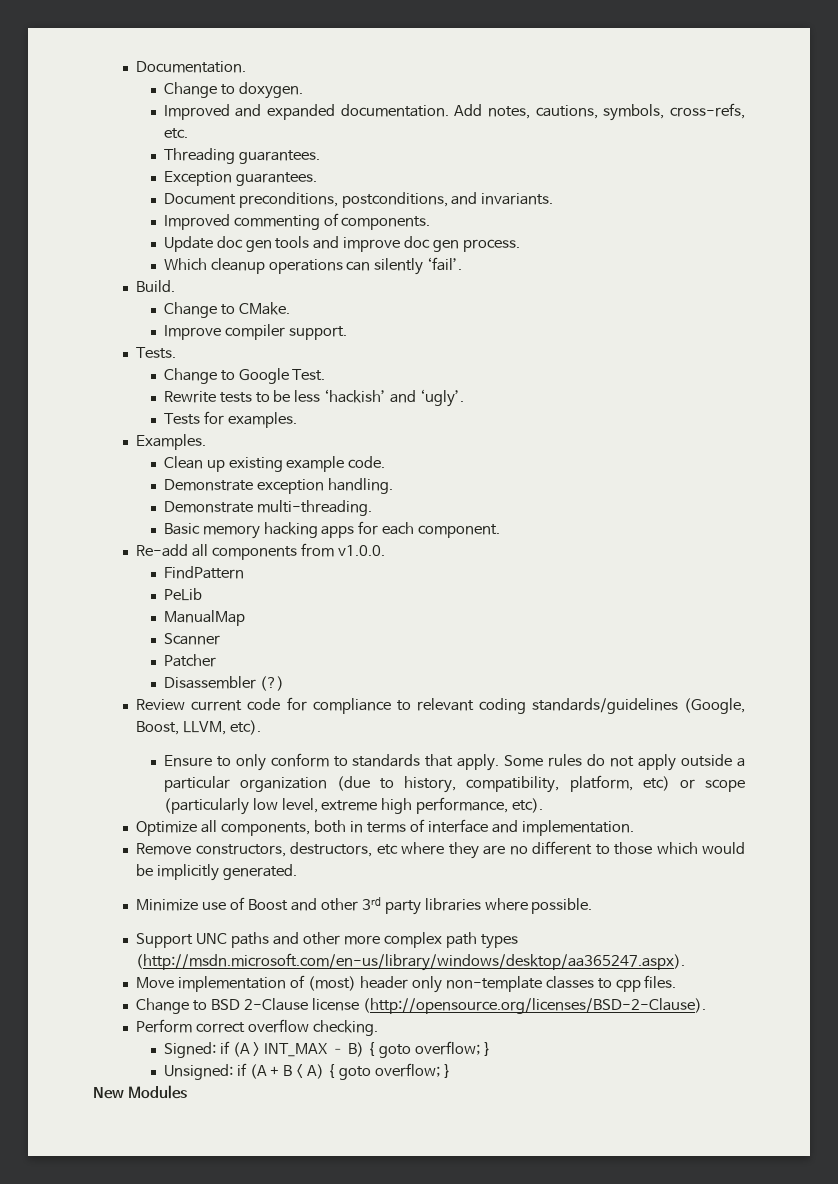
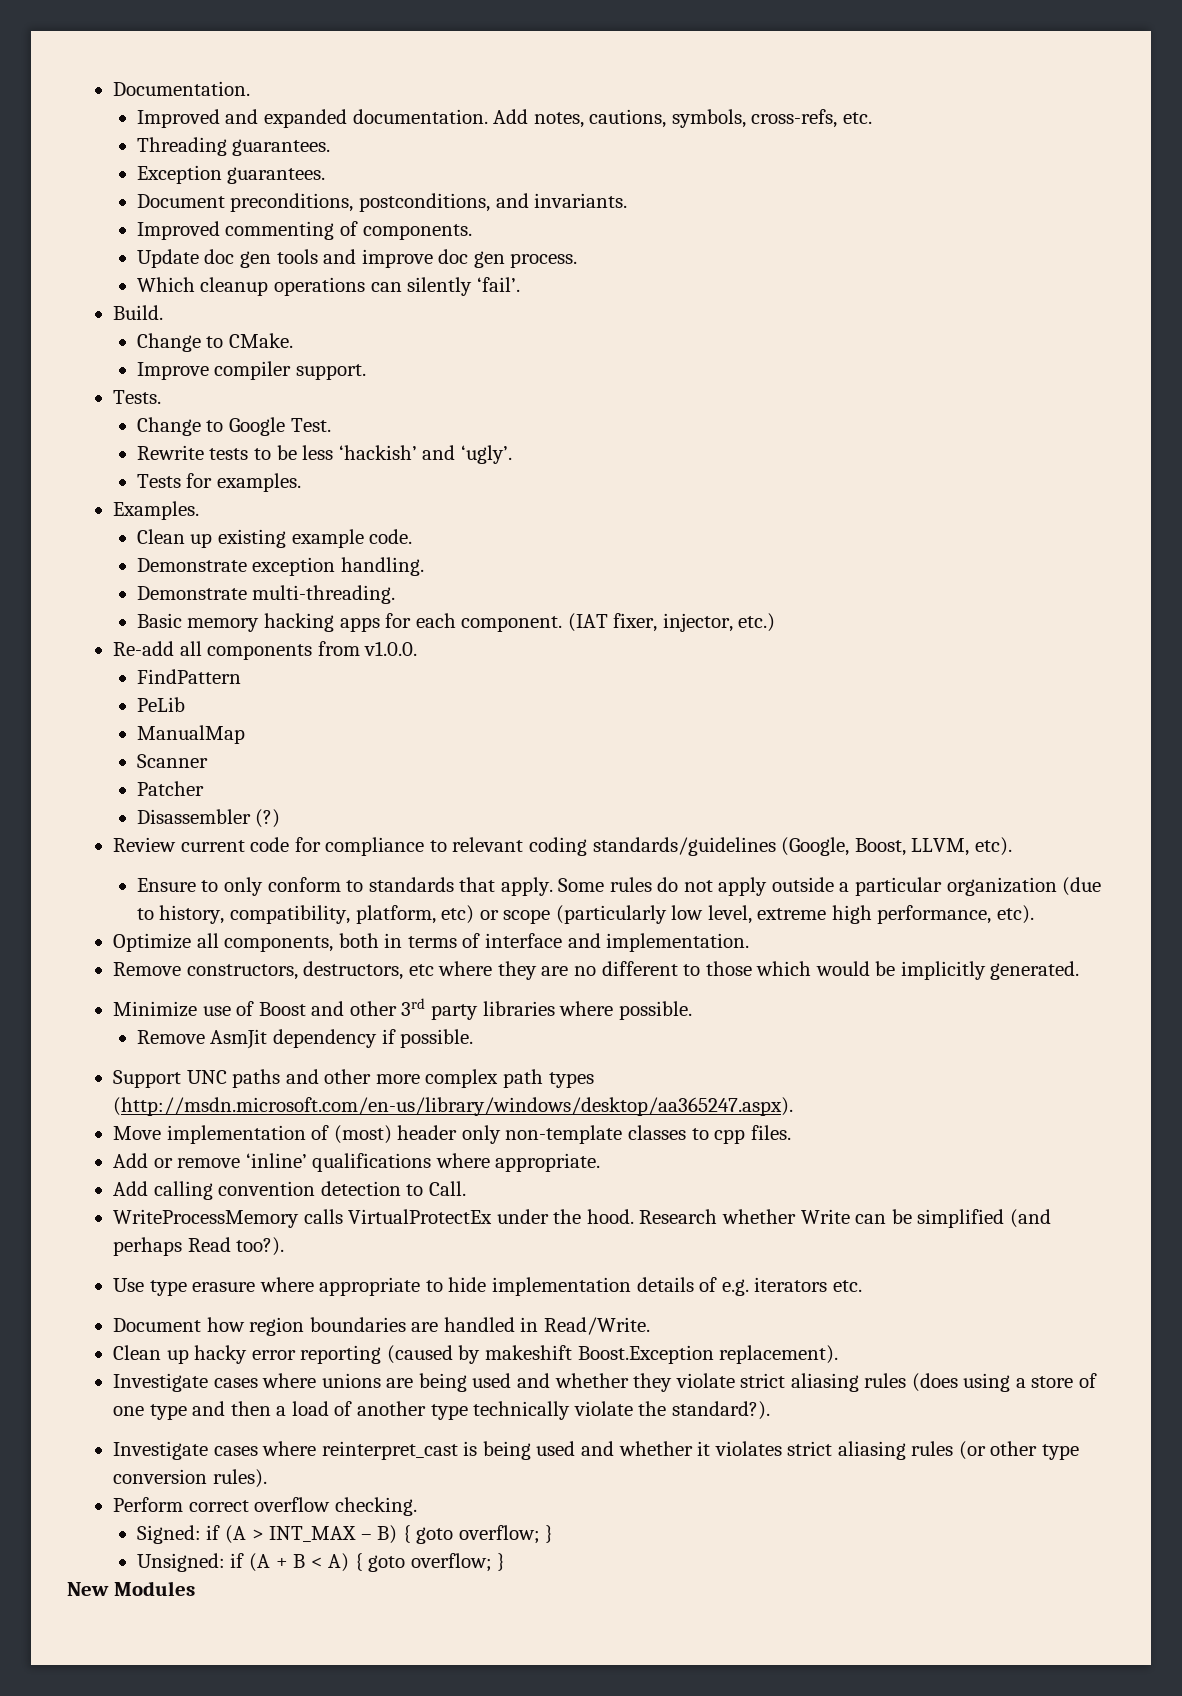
[163,82,303,99] // Change to doxygen. -> (251, 88) none
(501, 531) none -> [567,613,776,632] (IAT fixer, injector, etc.)
(593, 906) none -> [136,1029,474,1049] // Remove AsmJit dependency if possible.
[136,998,706,1014] Change to BSD 2-Clause license (http://opensource.org/licenses/BSD-2-Clause). -> [113,1153,601,1172] [113,1181,466,1200] [113,1209,1051,1228] [113,1237,285,1256] [113,1277,862,1296] [113,1317,650,1336] [113,1345,839,1364] [113,1373,1097,1392] [113,1401,770,1420] [113,1441,1079,1460] [113,1469,267,1488] Add or remove ‘inline’ qualifications where appropriate. // Add calling convention detection to Call. // WriteProcessMemory calls VirtualProtectEx under the hood. Research whether Write can be simplified (and perhaps Read too?). // Use type erasure where appropriate to hide implementation details of e.g. iterators etc. // Document how region boundaries are handled in Read/Write. // Clean up hacky error reporting (caused by makeshift Boost.Exception replacement). // Investigate cases where unions are being used and whether they violate strict aliasing rules (does using a store of one type and then a load of another type technically violate the standard?). // Investigate cases where reinterpret_cast is being used and whether it violates strict aliasing rules (or other type conversion rules).

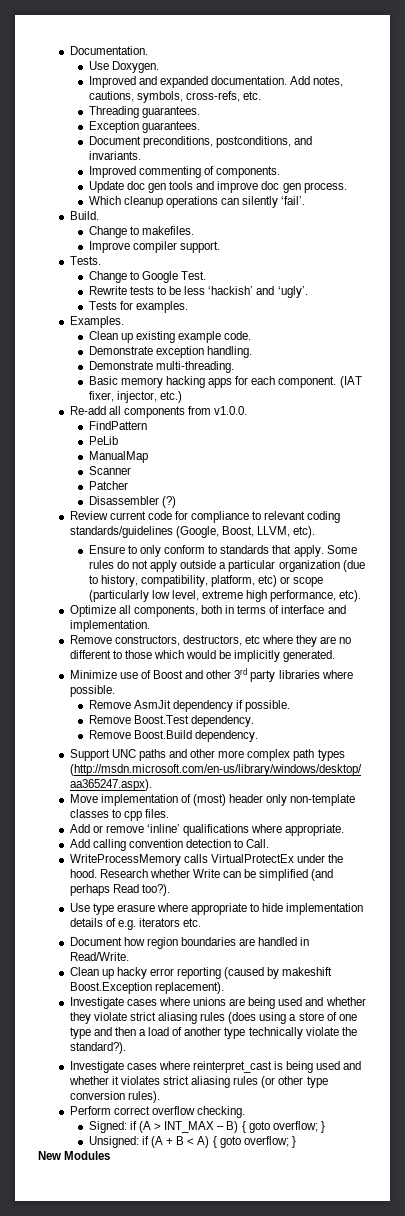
(251, 88) none -> [88,61,159,73] // Use Doxygen.
[229,333,294,348] CMake. -> [142,226,195,235] makefiles.
(474, 1038) none -> [88,715,255,727] [88,730,259,742] // Remove Boost.Test dependency. // Remove Boost.Build dependency.

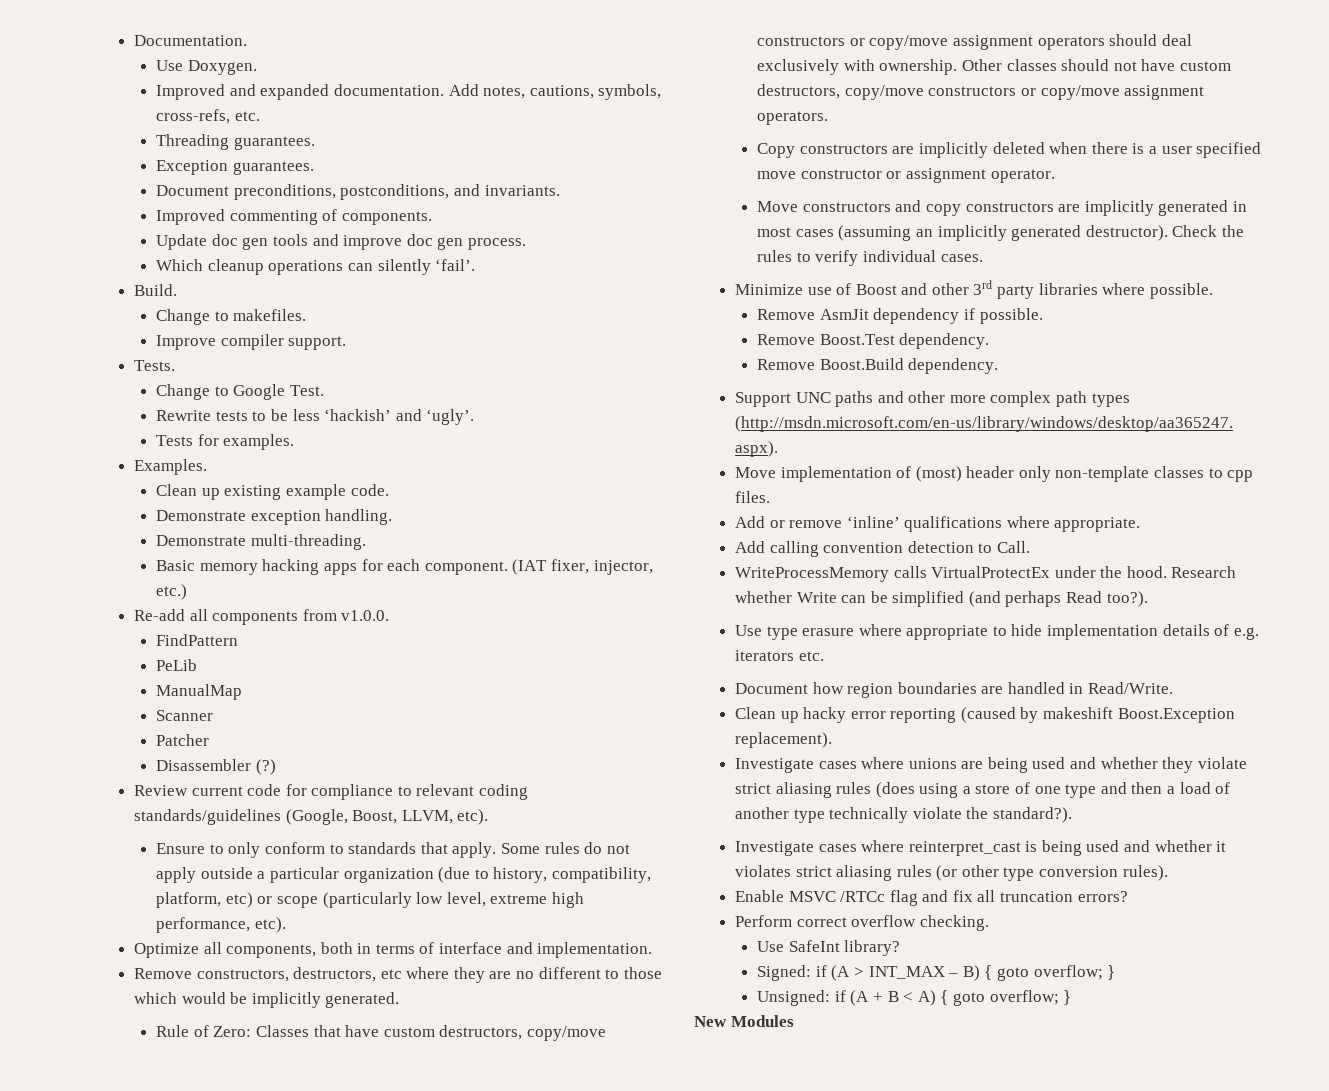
(336, 656) none -> [156,1025,606,1041] [757,34,1192,50] [757,59,1231,75] [757,84,1205,100] [757,111,829,125] [757,142,1262,158] [757,168,1055,183] [757,200,1247,216] [757,225,1244,241] [757,250,983,266] // Rule of Zero: Classes that have custom destructors, copy/move constructors or copy/move assignment operators should deal exclusively with ownership. Other classes should not have custom destructors, copy/move constructors or copy/move assignment operators. // Copy constructors are implicitly deleted when there is a user specified move constructor or assignment operator. // Move constructors and copy constructors are implicitly generated in most cases (assuming an implicitly generated destructor). Check the rules to verify individual cases.
(160, 1097) none -> [734,890,1128,906] // Enable MSVC /RTCc flag and fix all truncation errors?
(246, 1112) none -> [757,940,901,956] // Use SafeInt library?

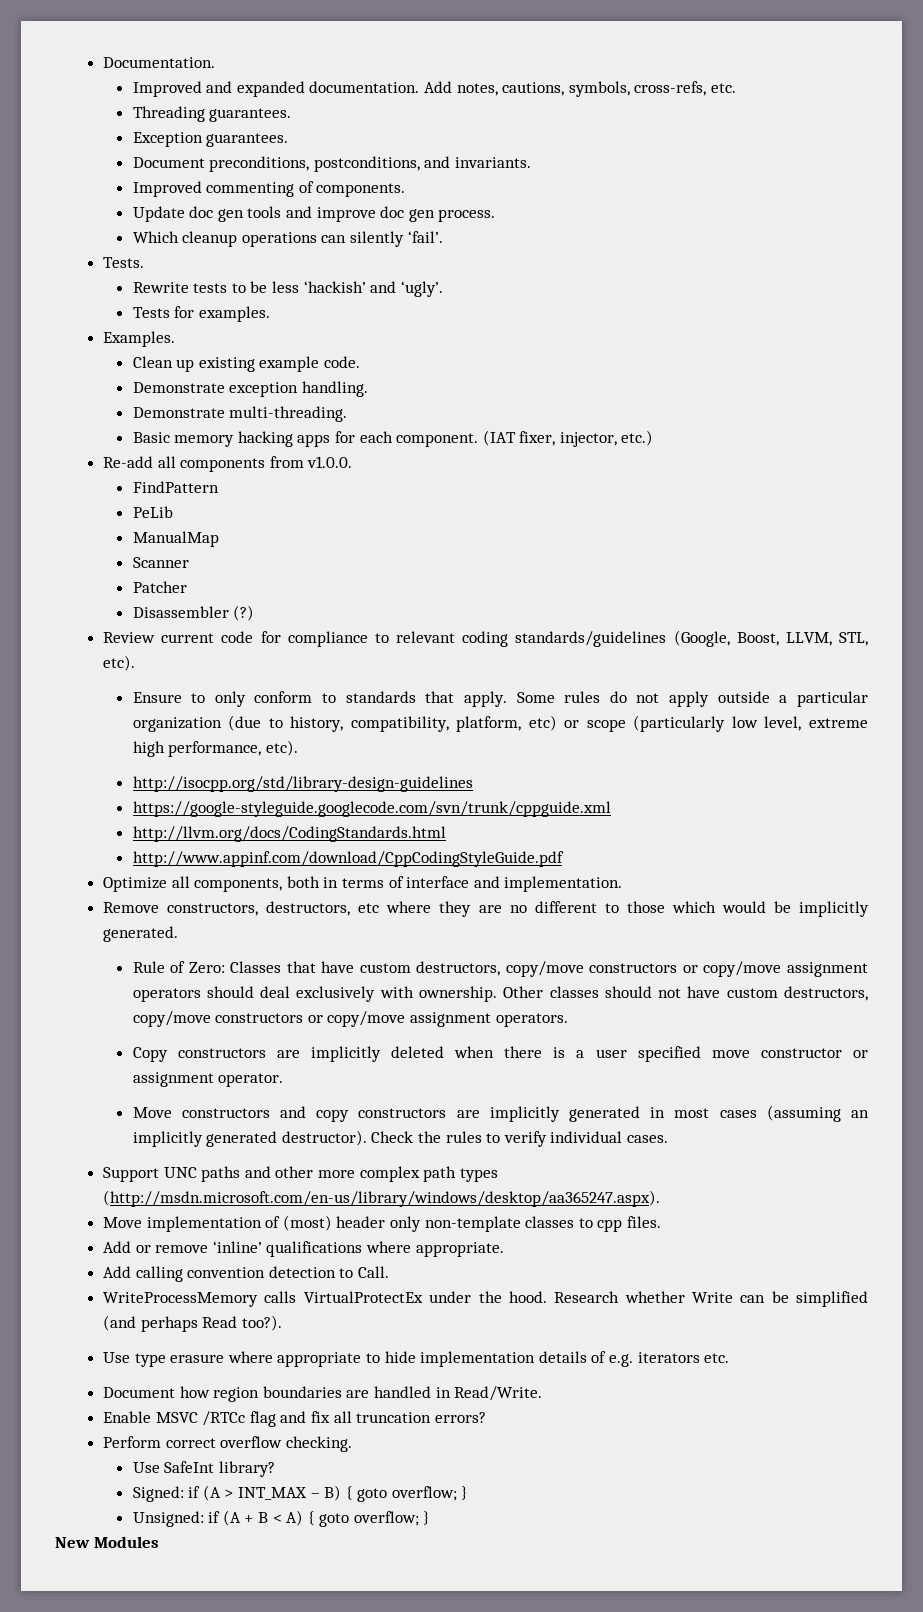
[156,60,257,75] // Use Doxygen. -> (216, 62) none
[133,284,177,296] [156,309,307,325] [156,334,347,350] [133,360,175,371] [156,384,324,400] Build. // Change to makefiles. // Improve compiler support. // Tests. // Change to Google Test. -> [103,257,145,268] Tests.
(453, 817) none -> [838,632,868,646] STL,
(286, 925) none -> [132,776,473,792] [132,801,611,817] [132,826,446,842] [132,851,564,867] // http://isocpp.org/std/library-design-guidelines // https://google-styleguide.googlecode.com/svn/trunk/cppguide.xml // http://llvm.org/docs/CodingStandards.html // http://www.appinf.com/download/CppCodingStyleGuide.pdf
[734,280,1213,299] [757,308,1043,324] [757,333,990,349] [757,358,999,374] // Minimize use of Boost and other 3rd party libraries where possible. // Remove AsmJit dependency if possible. // Remove Boost.Test dependency. // Remove Boost.Build dependency. -> (668, 1139) none
[734,707,1235,723] [734,732,832,748] [734,757,1247,773] [734,782,1231,798] [734,807,1072,823] [734,840,1227,856] [734,865,1168,881] // Clean up hacky error reporting (caused by makeshift Boost.Exception replacement). // Investigate cases where unions are being used and whether they violate strict aliasing rules (does using a store of one type and then a load of another type technically violate the standard?). // Investigate cases where reinterpret_cast is being used and whether it violates strict aliasing rules (or other type conversion rules). -> (543, 1393) none

